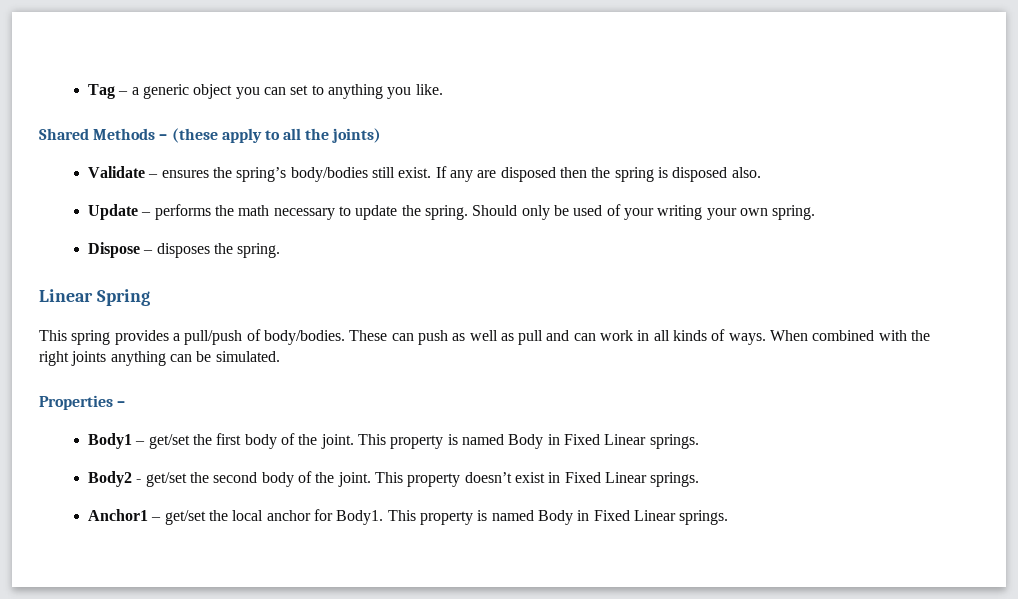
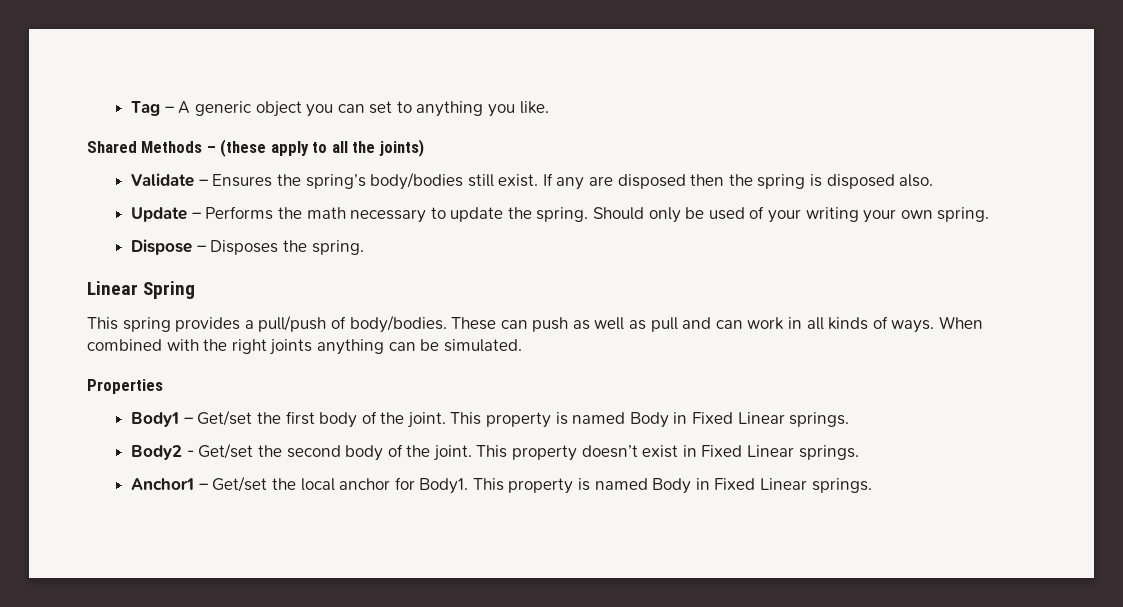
[131,87,139,95] a -> [178,101,191,114] A
[161,170,209,178] ensures -> [212,174,273,187] Ensures
[154,204,211,220] performs -> [205,206,274,220] Performs
[156,243,210,258] disposes -> [210,240,279,255] Disposes
[117,401,126,407] – -> (163, 386) none
[148,434,190,449] get/set -> [197,410,253,426] Get/set
[145,472,187,487] get/set -> [198,443,254,459] Get/set
[164,510,206,525] get/set -> [212,476,268,492] Get/set

